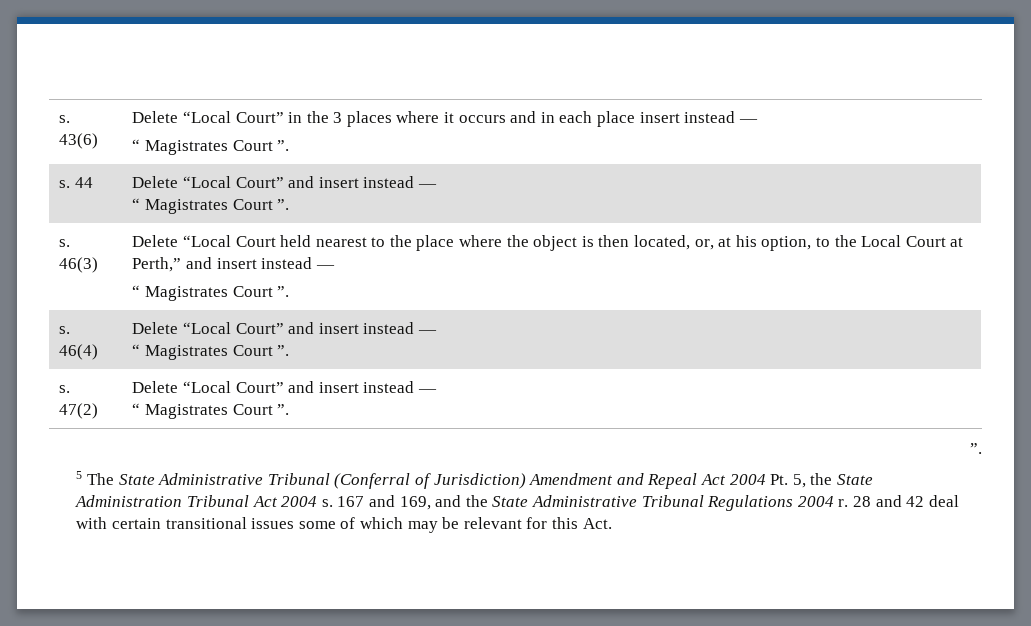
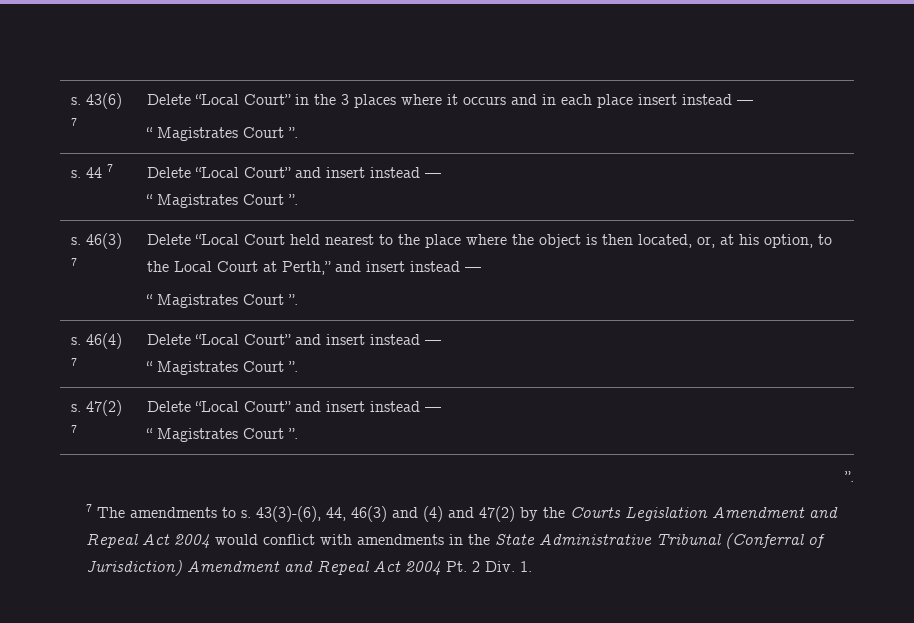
(99, 141) none -> [70,118,77,126] 7
(93, 182) none -> [106,164,113,172] 7
(99, 265) none -> [70,258,77,266] 7
(99, 352) none -> [70,358,77,366] 7
(99, 411) none -> [70,425,77,433] 7
[76,471,115,485] 5 The -> [85,504,838,522] [85,533,490,549] 7 The amendments to s. 43(3)-(6), 44, 46(3) and (4) and 47(2) by the Courts Legislation Amendment and Repeal Act 2004 would conflict with amendments in the
[792,473,873,488] [75,495,959,511] [76,517,612,533] 5, the State Administration Tribunal Act 2004 s. 167 and 169, and the State Administrative Tribunal Regulations 2004 r. 28 and 42 deal with certain transitional issues some of which may be relevant for this Act. -> [471,561,532,572] 2 Div. 1.

